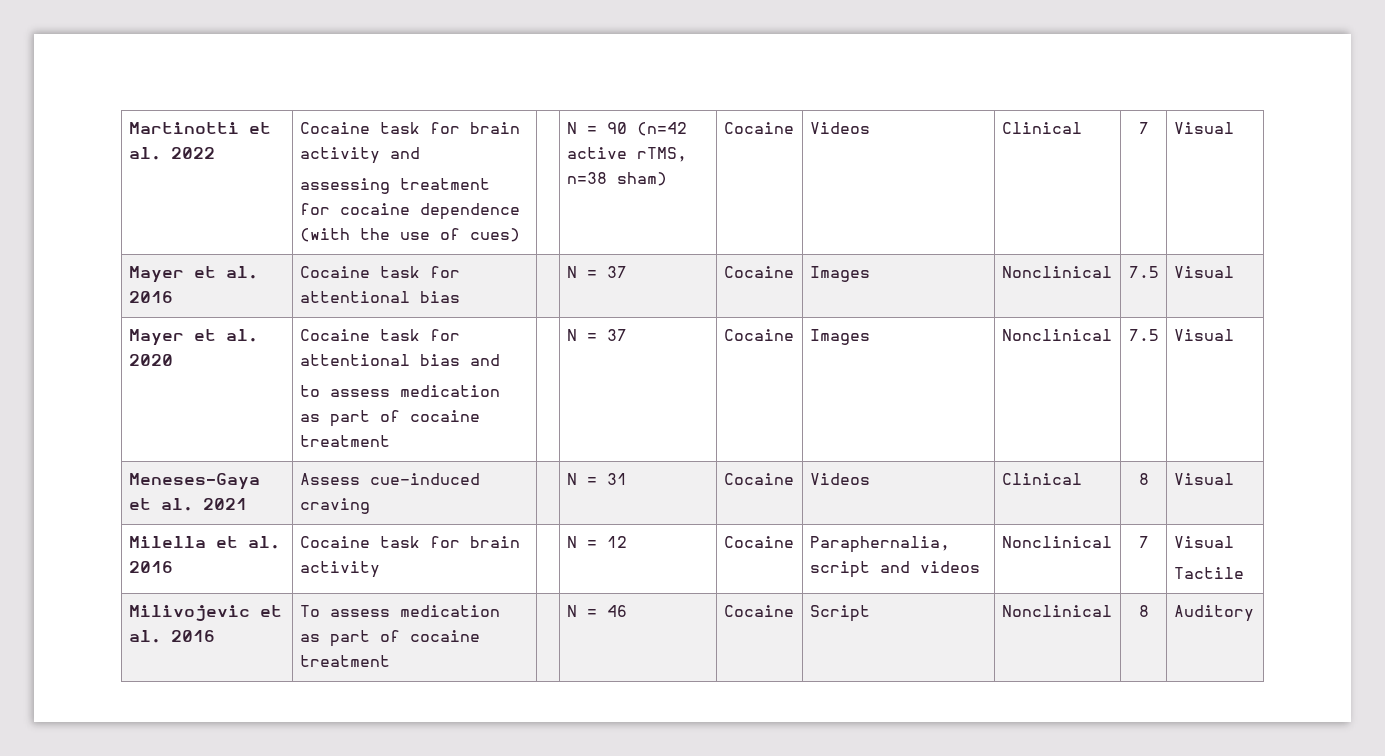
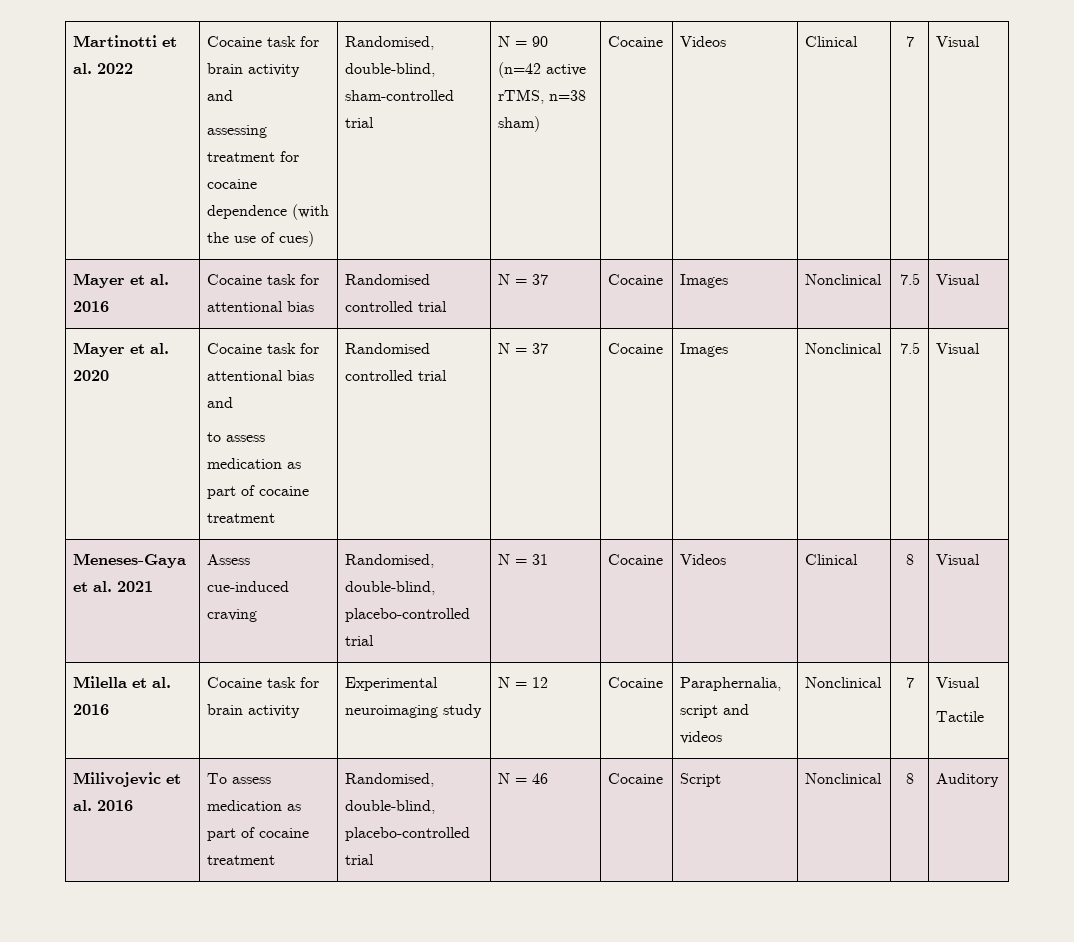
(520, 235) none -> [345,36,435,50] [345,63,436,77] [345,90,455,101] [345,117,375,128] Randomised, double-blind, sham-controlled trial
(460, 297) none -> [345,274,431,285] [345,301,448,312] Randomised controlled trial
(390, 441) none -> [345,343,431,354] [345,370,448,381] Randomised controlled trial
(370, 506) none -> [345,554,435,568] [345,581,436,595] [345,608,471,622] [345,635,375,646] Randomised, double-blind, placebo-controlled trial
(380, 569) none -> [345,677,439,691] [345,704,483,718] Experimental neuroimaging study
(390, 661) none -> [345,773,435,787] [345,800,436,814] [345,827,471,841] [345,854,375,865] Randomised, double-blind, placebo-controlled trial

